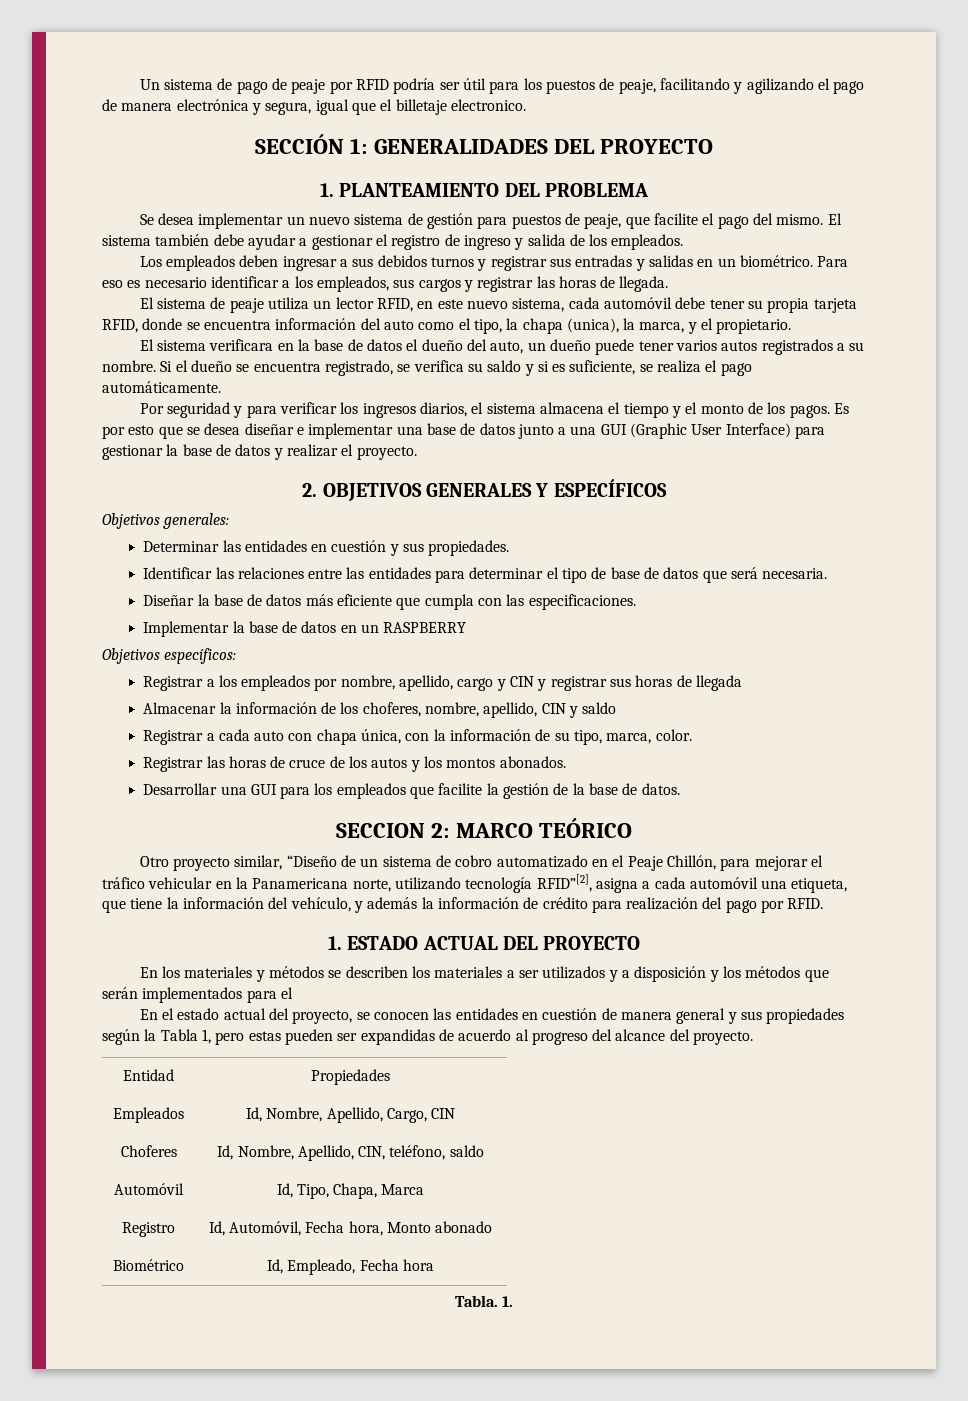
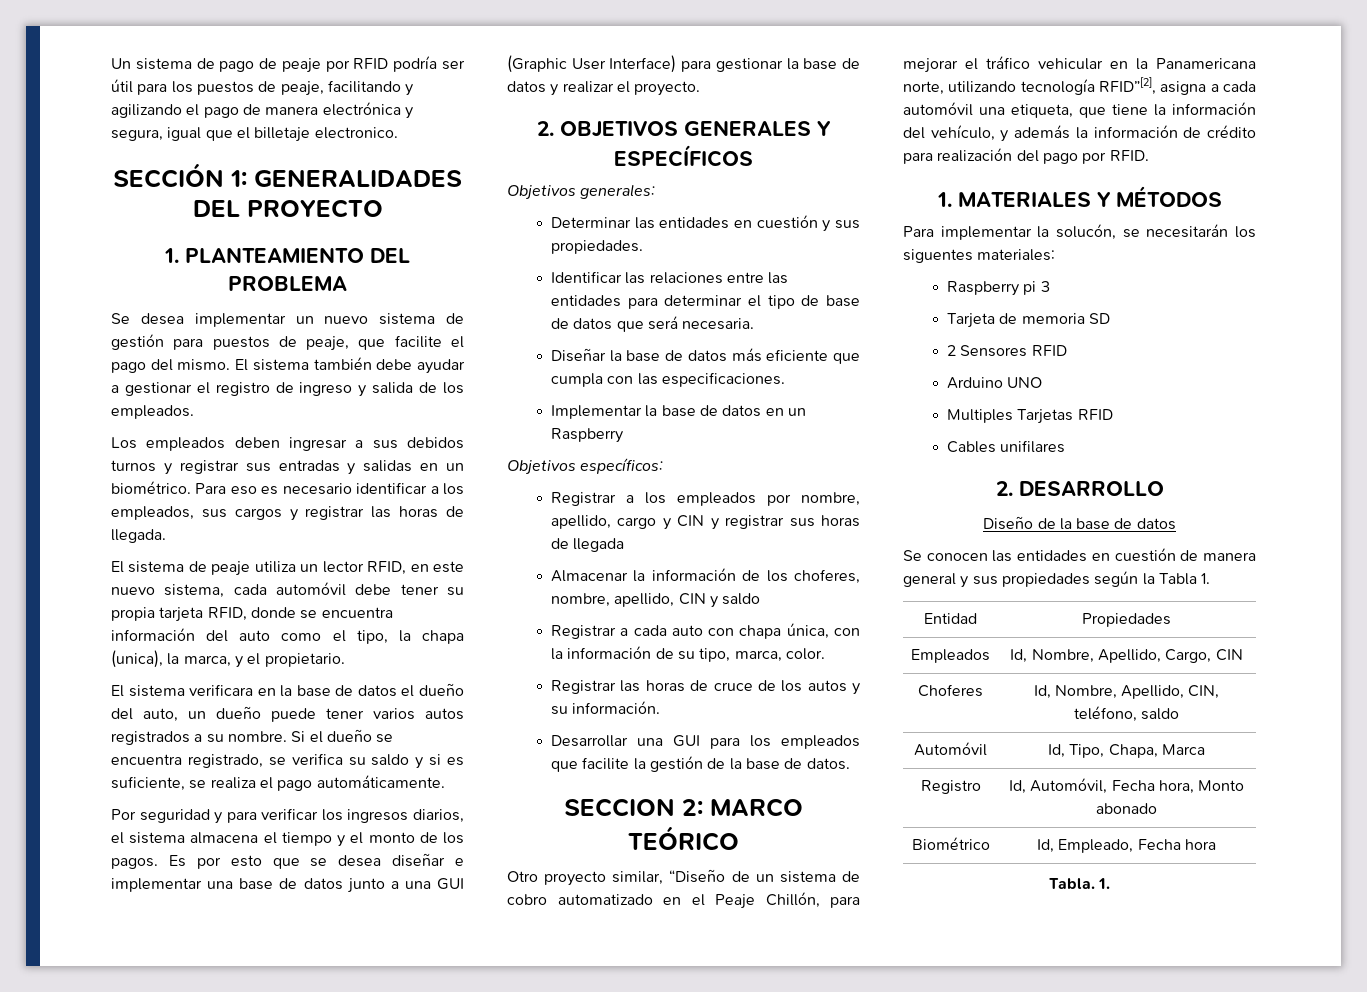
[383,622,467,633] RASPBERRY -> [551,428,624,443] Raspberry
[424,756,566,768] los montos abonados. -> [551,701,661,715] su información.
[347,936,641,950] [139,966,829,982] [102,987,293,1003] [139,1008,370,1024] ESTADO ACTUAL DEL PROYECTO // En los materiales y métodos se describen los materiales a ser utilizados y a disposición y los métodos que serán implementados para el // En el estado actual del proyecto, se -> [957,186,1222,207] [903,224,1256,240] [903,249,1056,263] [947,281,1050,296] [947,313,1111,328] [947,345,1067,357] [947,377,1043,389] [947,409,1113,424] [947,440,1066,453] [995,481,1164,496] [983,516,1176,530] [903,550,922,561] MATERIALES Y MÉTODOS // Para implementar la solucón, se necesitarán los siguentes materiales: // Raspberry pi 3 // Tarjeta de memoria SD // 2 Sensores RFID // Arduino UNO // Multiples Tarjetas RFID // Cables unifilares // 2. DESARROLLO // Diseño de la base de datos // Se
[201,1029,754,1045] 1, pero estas pueden ser expandidas de acuerdo al progreso del alcance del proyecto. -> [1201,573,1211,584] 1.

